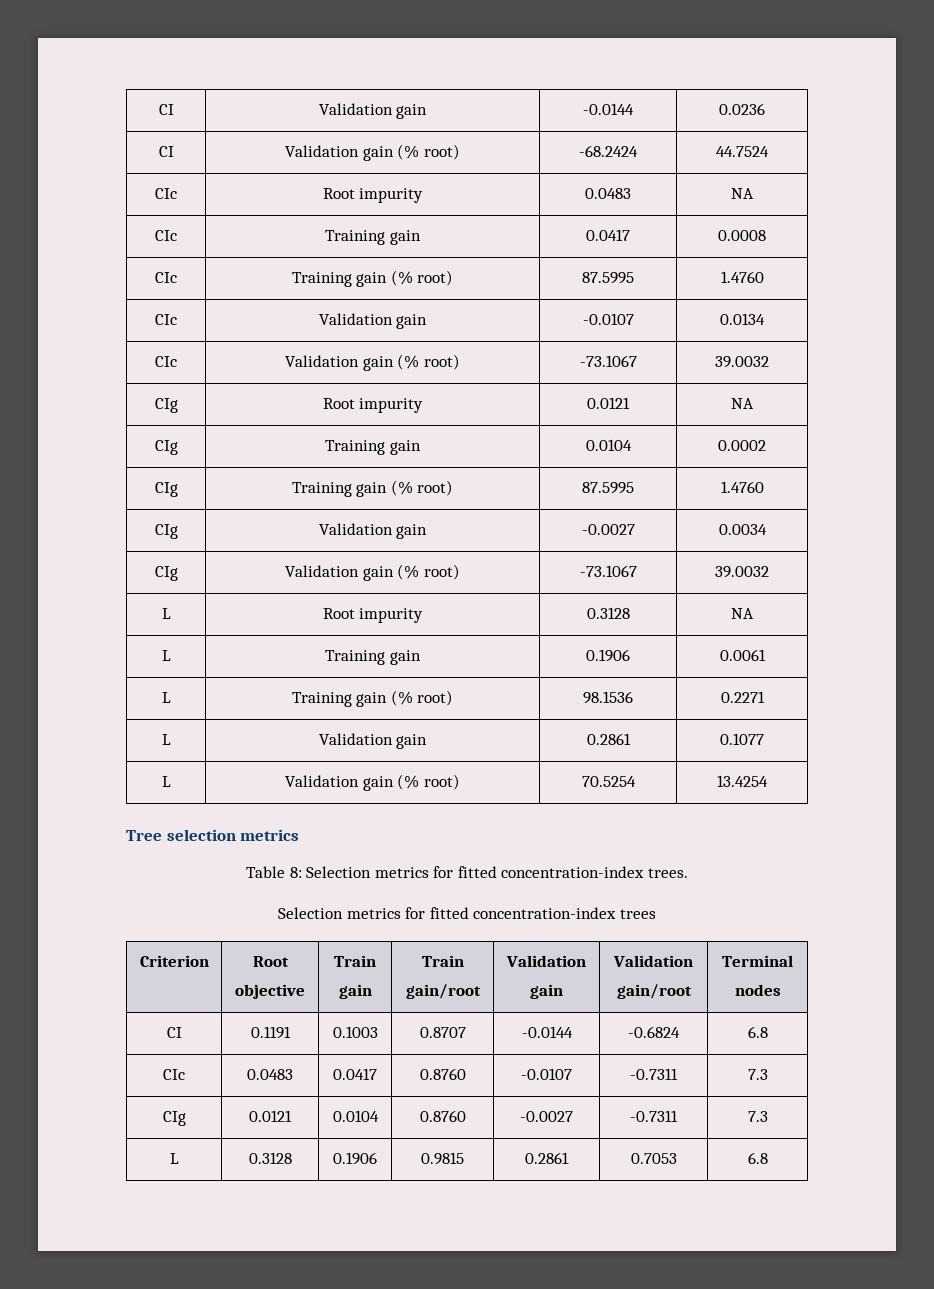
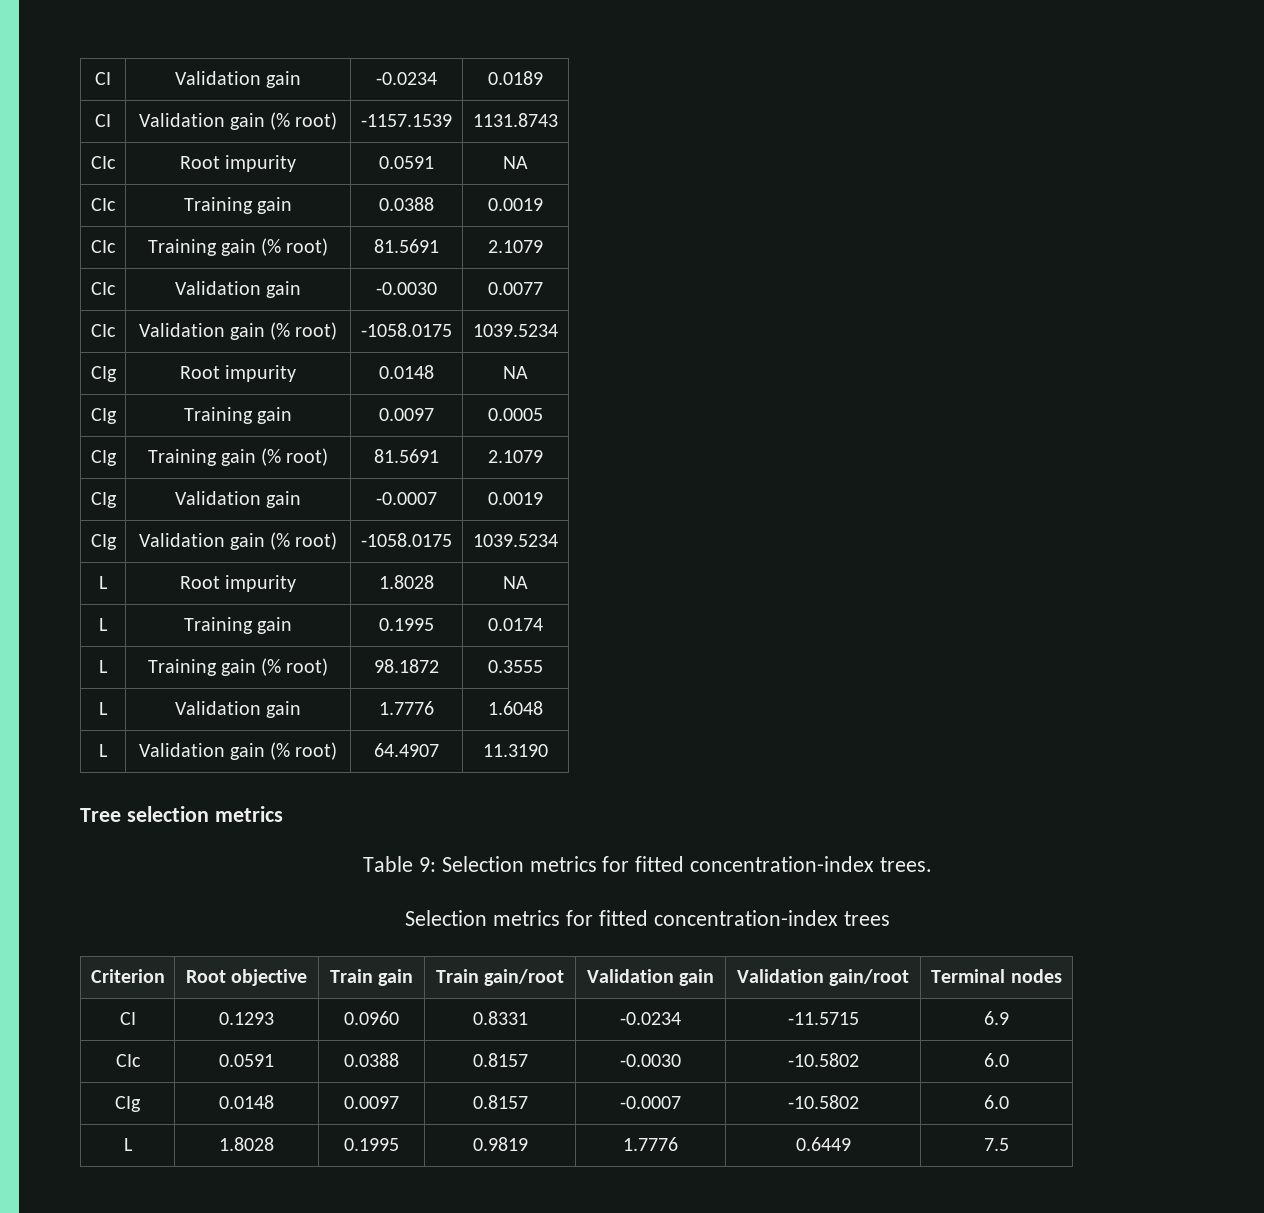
[583,103,634,115] [719,103,765,115] -0.0144 | 0.0236 -> [376,72,437,85] [488,71,543,85] -0.0234 | 0.0189
[579,145,638,157] [716,146,769,157] -68.2424 | 44.7524 -> [361,114,452,127] [473,113,558,127] -1157.1539 | 1131.8743
[585,188,631,199] 0.0483 -> [379,156,434,169] 0.0591
[586,229,630,241] [718,230,766,241] 0.0417 | 0.0008 -> [379,197,434,211] [488,198,543,211] 0.0388 | 0.0019
[582,272,634,284] [720,271,764,283] 87.5995 | 1.4760 -> [374,239,439,253] [488,240,543,253] 81.5691 | 2.1079
[582,313,634,325] [720,313,765,325] -0.0107 | 0.0134 -> [376,282,437,295] [488,282,543,295] -0.0030 | 0.0077
[579,355,637,367] [715,356,769,368] -73.1067 | 39.0032 -> [361,323,452,337] [473,324,558,337] -1058.0175 | 1039.5234
[587,397,630,409] 0.0121 -> [379,365,434,379] 0.0148
[585,439,632,451] [718,440,766,451] 0.0104 | 0.0002 -> [379,408,434,421] [488,408,543,421] 0.0097 | 0.0005
[582,482,634,494] [720,481,764,493] 87.5995 | 1.4760 -> [374,449,439,463] [488,450,543,463] 81.5691 | 2.1079
[581,524,635,535] [718,524,767,535] -0.0027 | 0.0034 -> [376,492,437,505] [488,492,543,505] -0.0007 | 0.0019
[579,565,637,577] [715,566,769,578] -73.1067 | 39.0032 -> [361,533,452,547] [473,534,558,547] -1058.0175 | 1039.5234
[586,607,630,619] 0.3128 -> [379,575,434,589] 1.8028
[586,649,630,662] [719,649,766,661] 0.1906 | 0.0061 -> [379,618,434,631] [488,618,543,631] 0.1995 | 0.0174
[583,691,633,704] [720,691,765,703] 98.1536 | 0.2271 -> [374,659,439,673] [488,660,543,673] 98.1872 | 0.3555
[586,733,631,745] [720,733,764,745] 0.2861 | 0.1077 -> [379,701,434,715] [488,701,543,715] 1.7776 | 1.6048
[581,776,636,787] [717,775,768,787] 70.5254 | 13.4254 -> [374,743,439,757] [483,744,548,757] 64.4907 | 11.3190
[289,867,302,878] 8: -> [418,857,436,872] 9:
[250,1026,291,1039] [332,1026,378,1038] [419,1027,466,1038] [521,1026,573,1038] [628,1026,680,1038] [747,1026,768,1038] [163,1069,185,1080] [247,1069,293,1080] [333,1068,377,1080] [419,1068,466,1080] [521,1068,572,1080] [630,1068,678,1080] [747,1069,768,1080] [162,1111,186,1126] [249,1110,292,1122] [332,1110,379,1122] [419,1110,466,1122] [520,1111,573,1122] [630,1110,678,1122] [747,1111,768,1122] [169,1153,179,1164] [248,1152,292,1164] [333,1152,377,1165] [421,1152,464,1165] [525,1152,569,1164] [630,1153,677,1164] [747,1152,768,1164] 0.1191 | 0.1003 | 0.8707 | -0.0144 | -0.6824 | 6.8 // CIc | 0.0483 | 0.0417 | 0.8760 | -0.0107 | -0.7311 | 7.3 // CIg | 0.0121 | 0.0104 | 0.8760 | -0.0027 | -0.7311 | 7.3 // L | 0.3128 | 0.1906 | 0.9815 | 0.2861 | 0.7053 | 6.8 -> [219,1012,274,1025] [344,1011,399,1025] [472,1011,528,1025] [620,1012,681,1025] [787,1012,859,1025] [984,1011,1009,1025] [115,1054,141,1067] [219,1054,274,1067] [344,1053,399,1067] [472,1053,528,1067] [620,1054,681,1067] [787,1053,859,1067] [984,1053,1009,1067] [115,1096,141,1112] [219,1095,274,1109] [344,1096,399,1109] [472,1095,528,1109] [620,1096,681,1109] [787,1095,859,1109] [984,1095,1009,1109] [123,1138,133,1151] [219,1137,274,1151] [344,1138,399,1151] [472,1137,528,1151] [623,1137,678,1151] [795,1137,851,1151] [984,1138,1009,1151] 0.1293 | 0.0960 | 0.8331 | -0.0234 | -11.5715 | 6.9 // CIc | 0.0591 | 0.0388 | 0.8157 | -0.0030 | -10.5802 | 6.0 // CIg | 0.0148 | 0.0097 | 0.8157 | -0.0007 | -10.5802 | 6.0 // L | 1.8028 | 0.1995 | 0.9819 | 1.7776 | 0.6449 | 7.5

